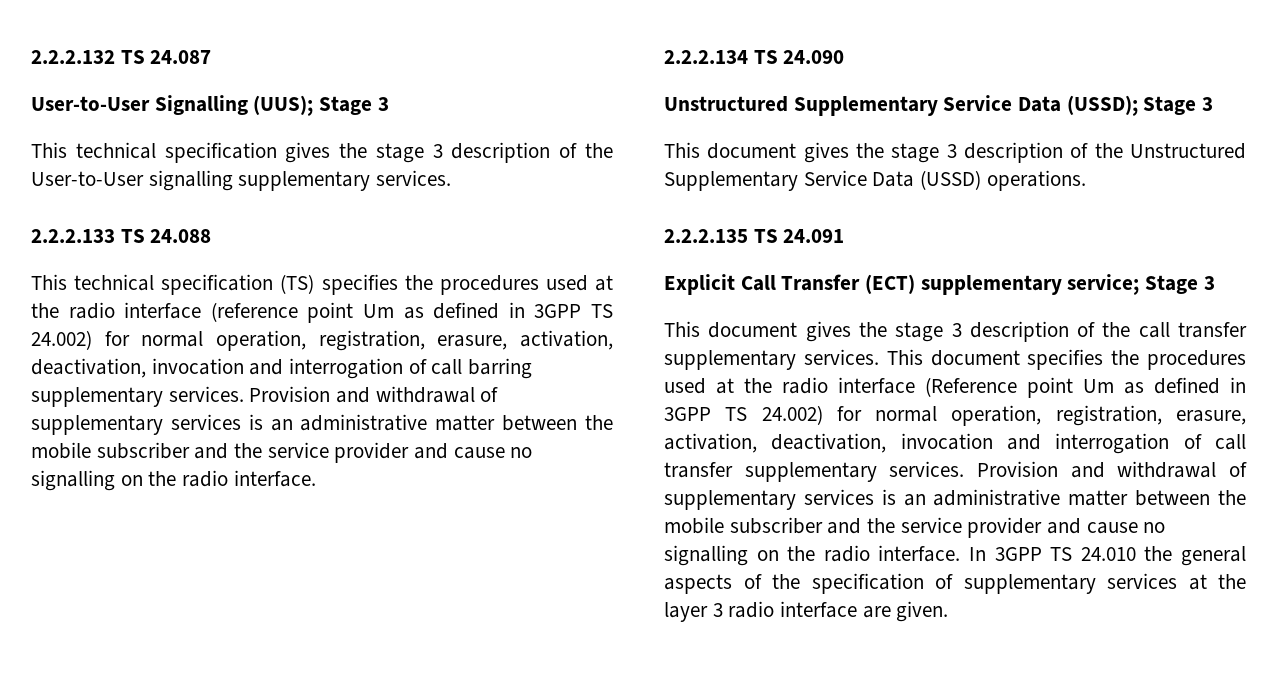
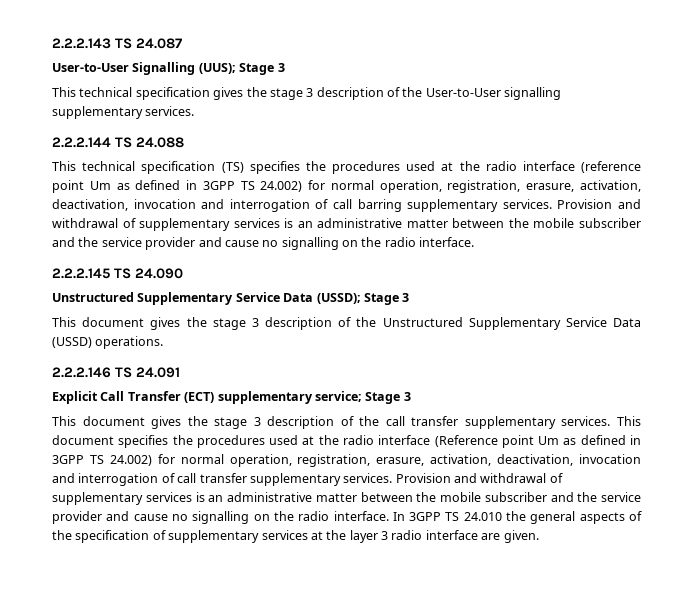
[31,50,115,64] 2.2.2.132 -> [52,38,111,49] 2.2.2.143
[31,229,115,243] 2.2.2.133 -> [52,137,111,148] 2.2.2.144
[664,50,748,64] 2.2.2.134 -> [52,268,110,279] 2.2.2.145
[664,229,748,243] 2.2.2.135 -> [52,367,111,378] 2.2.2.146

